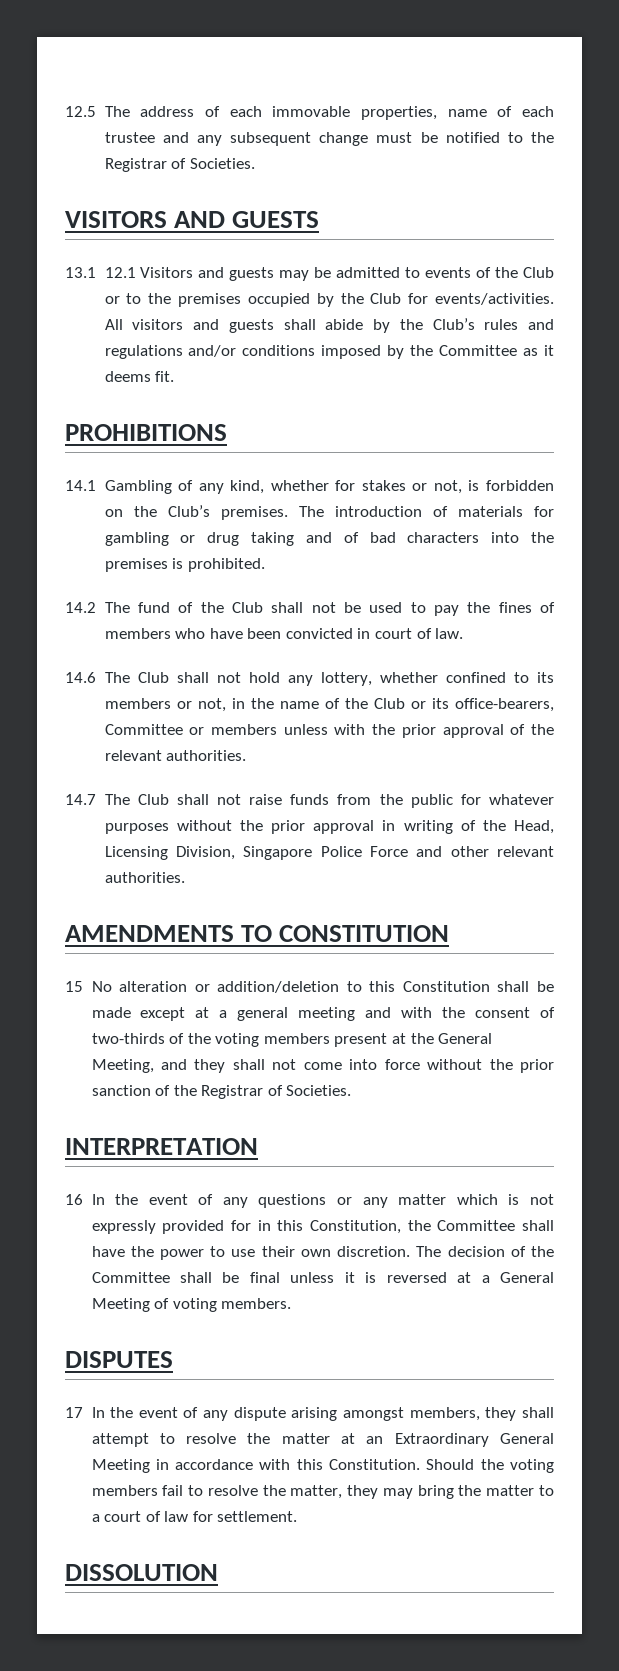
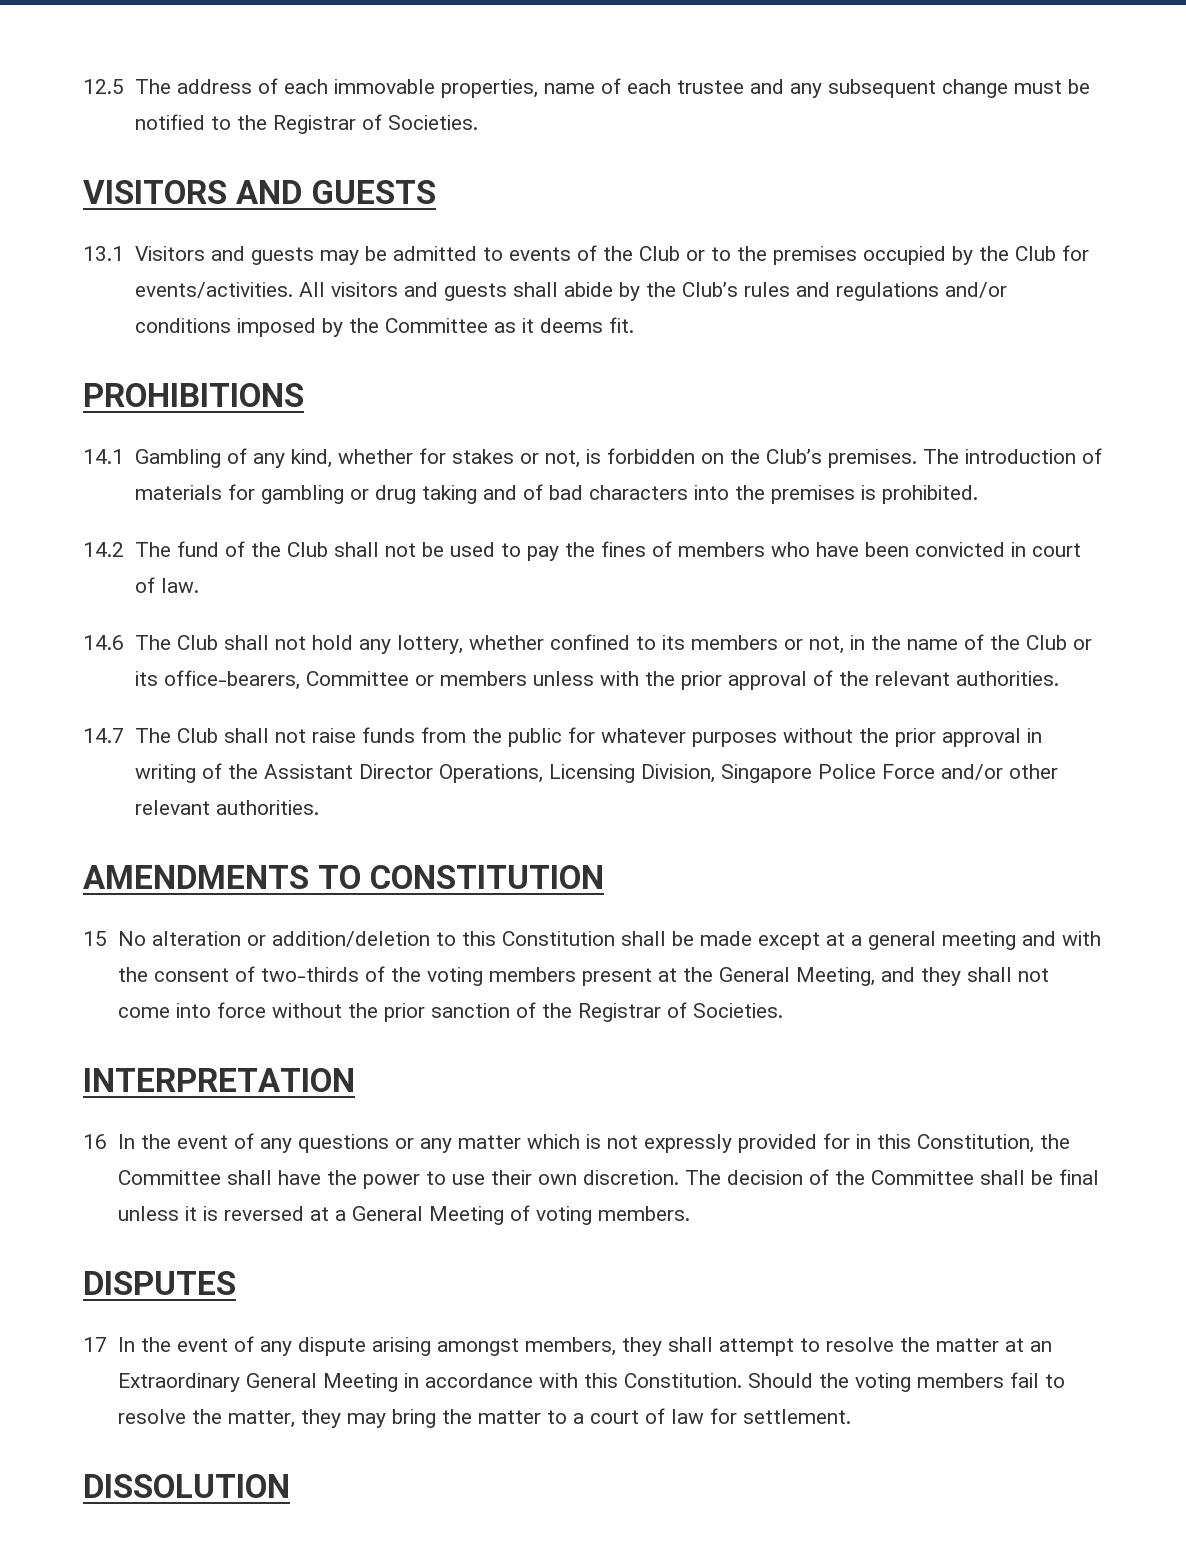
[104,267,136,278] 12.1 -> (124, 253) none
[514,820,554,834] Head, -> [263,764,543,783] Assistant Director Operations,
[416,846,443,857] and -> [940,764,1003,780] and/or

